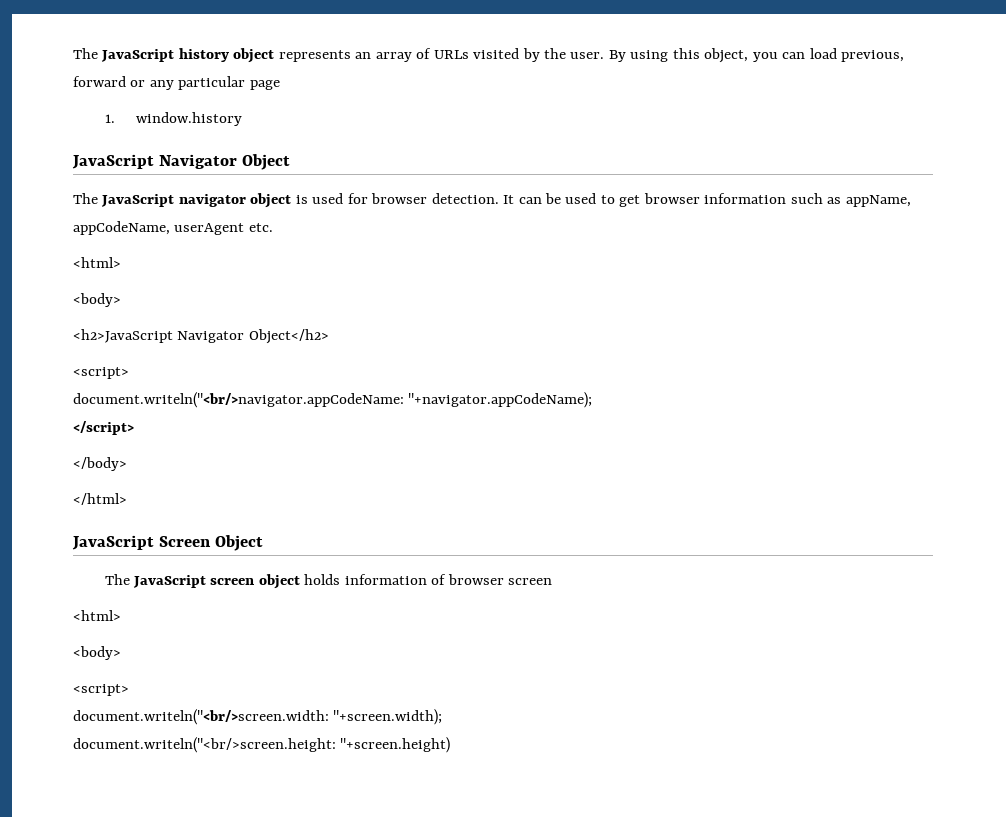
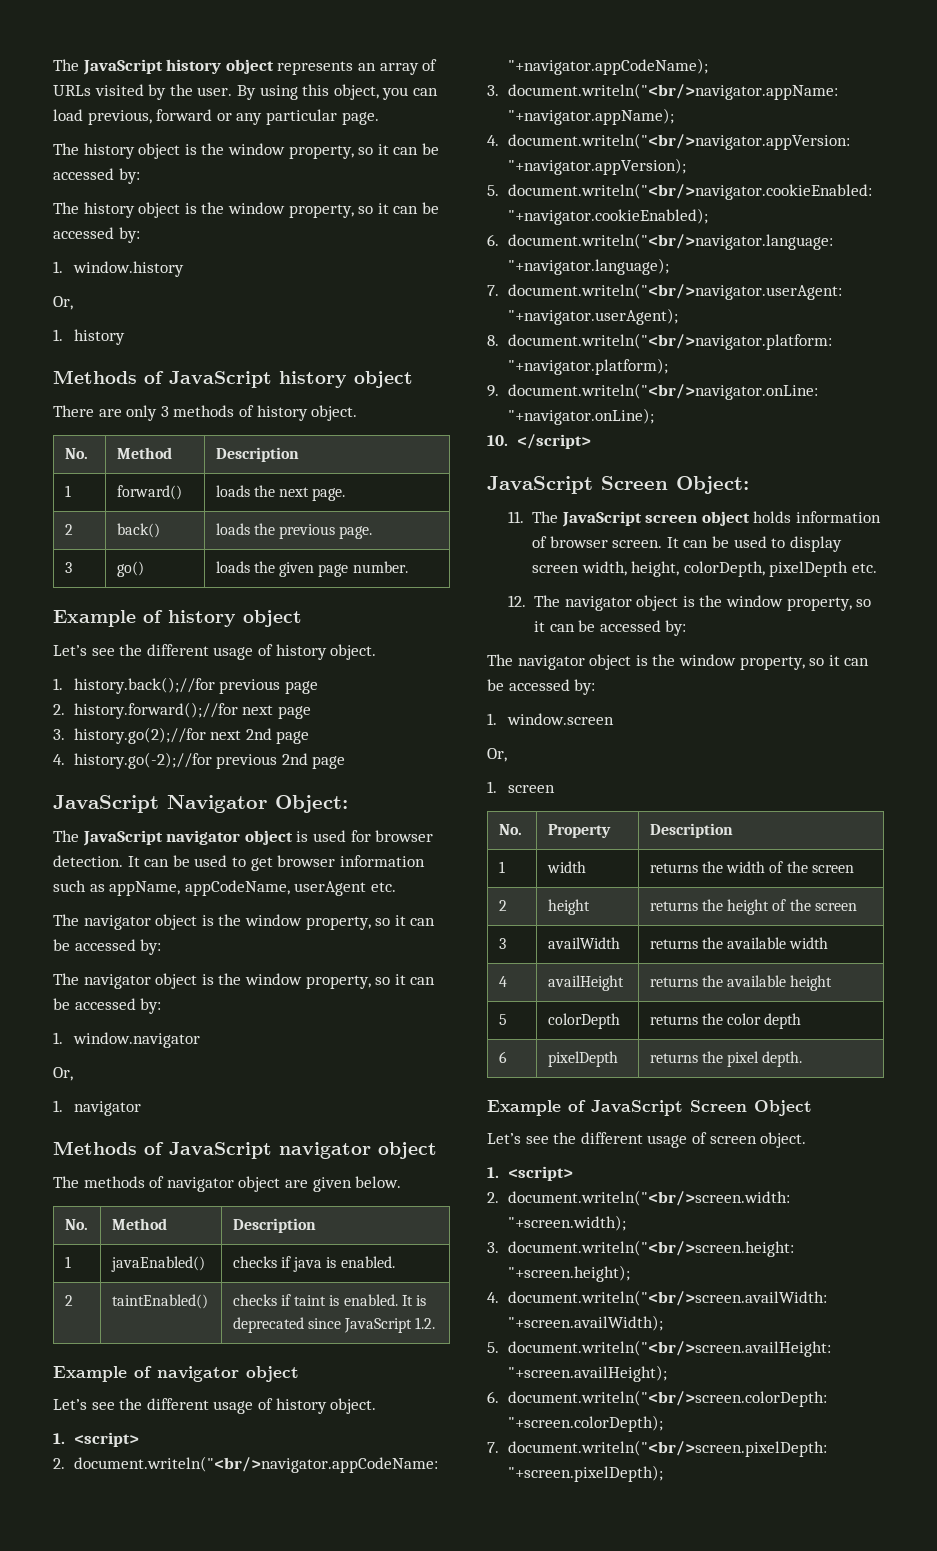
[249,80,280,90] [104,112,243,126] page // 1. window.history -> [341,112,379,125] [53,143,439,159] [53,168,140,184] [53,202,439,218] [53,227,140,243] [53,261,184,277] [53,296,73,310] [53,329,125,345] [53,370,413,388] [53,405,358,421] [64,448,88,459] [116,447,172,459] [215,447,299,462] [64,485,71,497] [116,485,182,500] [215,485,346,501] [64,524,73,535] [116,523,160,538] [215,523,373,539] [64,562,72,573] [116,561,144,577] [215,561,408,577] [53,610,302,627] [53,644,377,660] [53,677,318,694] [53,702,311,719] [53,727,310,744] [53,752,346,769] page. // The history object is the window property, so it can be accessed by: // The history object is the window property, so it can be accessed by: // 1. window.history // Or, // 1. history // Methods of JavaScript history object // There are only 3 methods of history object. // No. | Method | Description // 1 | forward() | loads the next page. // 2 | back() | loads the previous page. // 3 | go() | loads the given page number. // Example of history object // Let’s see the different usage of history object. // 1. history.back();//for previous page // 2. history.forward();//for next page // 3. history.go(2);//for next 2nd page // 4. history.go(-2);//for previous 2nd page
[242,154,291,170] Object -> [275,795,348,813] Object:
[73,257,121,268] [73,293,121,307] [73,329,329,344] [73,367,129,379] <html> // <body> // <h2>JavaScript Navigator Object</h2> // <script> // -> [53,914,436,930] [53,939,162,955] [53,973,436,989] [53,998,162,1014] [53,1032,200,1048] [53,1067,73,1081] [53,1100,141,1116] [53,1141,437,1159] [53,1176,402,1192] [64,1219,88,1230] [111,1218,167,1230] [232,1218,316,1233] [64,1256,71,1268] [110,1256,205,1272] [232,1256,395,1272] [64,1295,73,1306] [111,1294,208,1309] [232,1294,426,1306] [232,1317,436,1333] [53,1366,299,1382] [53,1398,377,1414] [53,1432,139,1447] [53,1458,65,1469] The navigator object is the window property, so it can be accessed by: // The navigator object is the window property, so it can be accessed by: // 1. window.navigator // Or, // 1. navigator // Methods of JavaScript navigator object // The methods of navigator object are given below. // No. | Method | Description // 1 | javaEnabled() | checks if java is enabled. // 2 | taintEnabled() | checks if taint is enabled. It is deprecated since JavaScript 1.2. // Example of navigator object // Let’s see the different usage of history object. // 1. <script> // 2.
(593, 400) none -> [487,83,838,100] [507,108,674,125] [487,133,850,150] [507,158,686,175] [487,183,872,200] [507,208,708,225] [487,233,833,250] [507,258,669,275] [487,283,842,300] [507,308,678,325] [487,333,832,350] [507,358,668,375] [487,383,818,400] [507,408,654,425] [487,435,508,446] 3. document.writeln("<br/>navigator.appName: "+navigator.appName); // 4. document.writeln("<br/>navigator.appVersion: "+navigator.appVersion); // 5. document.writeln("<br/>navigator.cookieEnabled: "+navigator.cookieEnabled); // 6. document.writeln("<br/>navigator.language: "+navigator.language); // 7. document.writeln("<br/>navigator.userAgent: "+navigator.userAgent); // 8. document.writeln("<br/>navigator.platform: "+navigator.platform); // 9. document.writeln("<br/>navigator.onLine: "+navigator.onLine); // 10.
[73,457,127,471] [73,493,127,505] [72,535,264,551] // </body> // </html> // JavaScript Screen Object // -> [487,476,749,494] [507,511,524,523] // JavaScript Screen Object: // 11.
[508,578,553,585] [73,610,121,621] [73,646,121,660] [73,684,129,696] screen // <html> // <body> // <script> // -> [612,536,842,552] [532,561,878,577] [507,595,872,611] [534,620,687,636] [487,654,870,670] [487,679,596,695] [487,713,614,725] [487,748,507,762] [487,781,555,793] [498,824,522,835] [547,824,611,838] [649,823,733,838] [498,861,505,873] [546,861,586,873] [649,861,854,873] [498,900,507,911] [547,899,590,915] [649,899,857,915] [498,938,506,949] [547,937,620,949] [649,937,829,949] [498,976,507,987] [547,975,624,991] [649,975,833,991] [498,1014,507,1025] [547,1013,620,1029] [649,1013,802,1029] [498,1051,507,1063] [547,1051,618,1067] [649,1051,803,1067] [487,1100,812,1116] [487,1132,807,1148] [487,1166,573,1181] [487,1192,499,1203] screen. It can be used to display screen width, height, colorDepth, pixelDepth etc. // 12. The navigator object is the window property, so it can be accessed by: // The navigator object is the window property, so it can be accessed by: // 1. window.screen // Or, // 1. screen // No. | Property | Description // 1 | width | returns the width of the screen // 2 | height | returns the height of the screen // 3 | availWidth | returns the available width // 4 | availHeight | returns the available height // 5 | colorDepth | returns the color depth // 6 | pixelDepth | returns the pixel depth. // Example of JavaScript Screen Object // Let’s see the different usage of screen object. // 1. <script> // 2.
[73,737,451,753] document.writeln("<br/>screen.height: "+screen.height) -> [487,1240,794,1257] [507,1265,630,1282] [487,1290,827,1306] [507,1315,663,1331] [487,1340,831,1357] [507,1365,667,1382] [487,1390,827,1407] [507,1415,663,1432] [487,1440,827,1457] [507,1465,663,1482] 3. document.writeln("<br/>screen.height: "+screen.height); // 4. document.writeln("<br/>screen.availWidth: "+screen.availWidth); // 5. document.writeln("<br/>screen.availHeight: "+screen.availHeight); // 6. document.writeln("<br/>screen.colorDepth: "+screen.colorDepth); // 7. document.writeln("<br/>screen.pixelDepth: "+screen.pixelDepth);

